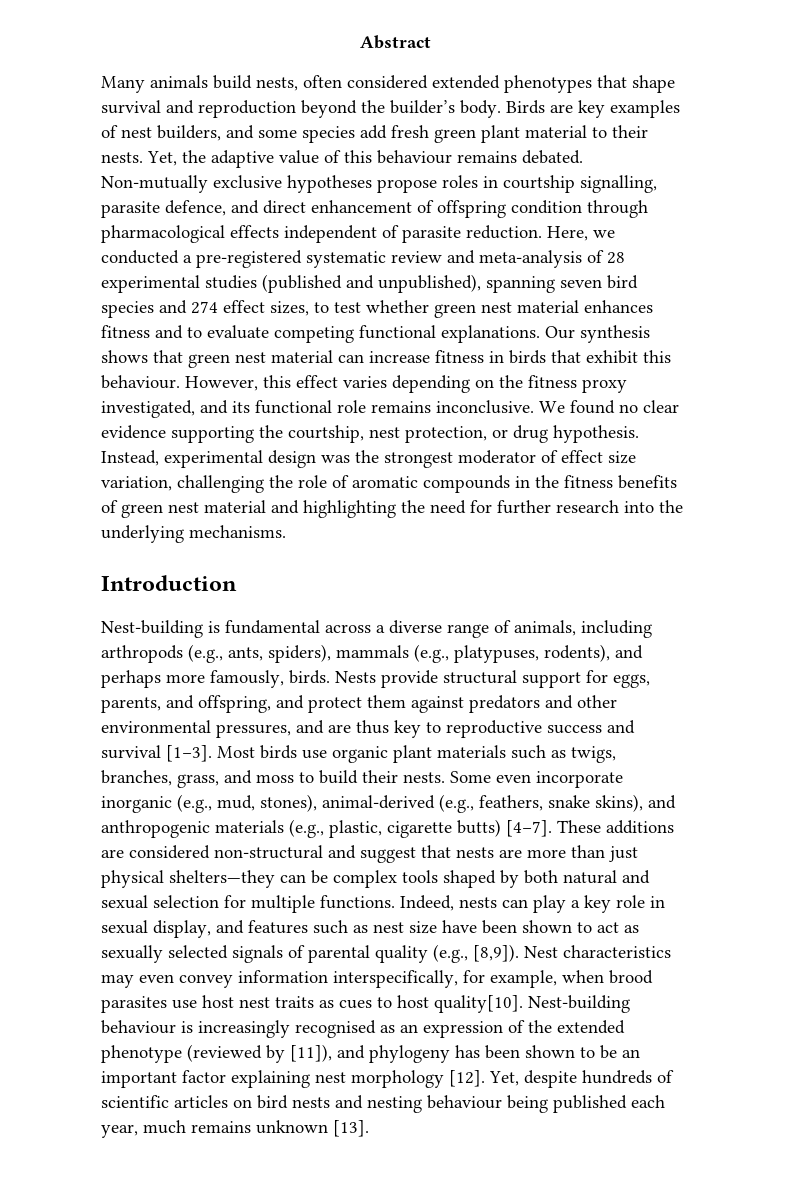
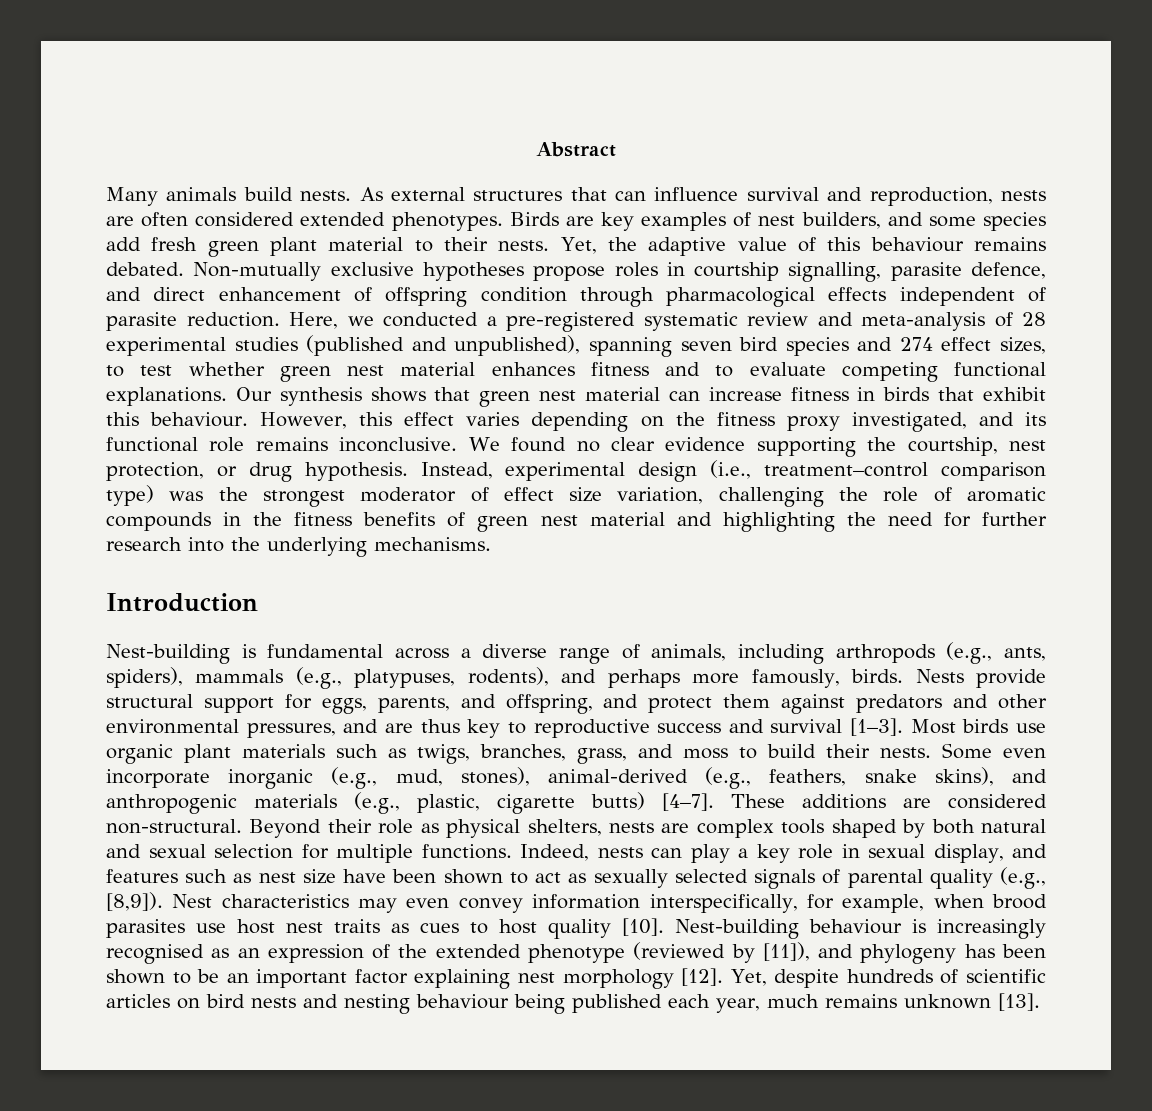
[256,75,675,93] [101,100,501,118] nests, often considered extended phenotypes that shape survival and reproduction beyond the builder’s body. -> [300,187,1046,206] [106,212,503,231] nests. As external structures that can influence survival and reproduction, nests are often considered extended phenotypes.
(316, 459) none -> [710,460,1046,481] [106,485,154,506] (i.e., treatment–control comparison type)
[214,845,638,863] [101,870,328,888] non-structural and suggest that nests are more than just physical shelters—they can be -> [106,819,690,838] non-structural. Beyond their role as physical shelters, nests are
[434,995,523,1013] quality[10]. -> [548,918,664,939] quality [10].

